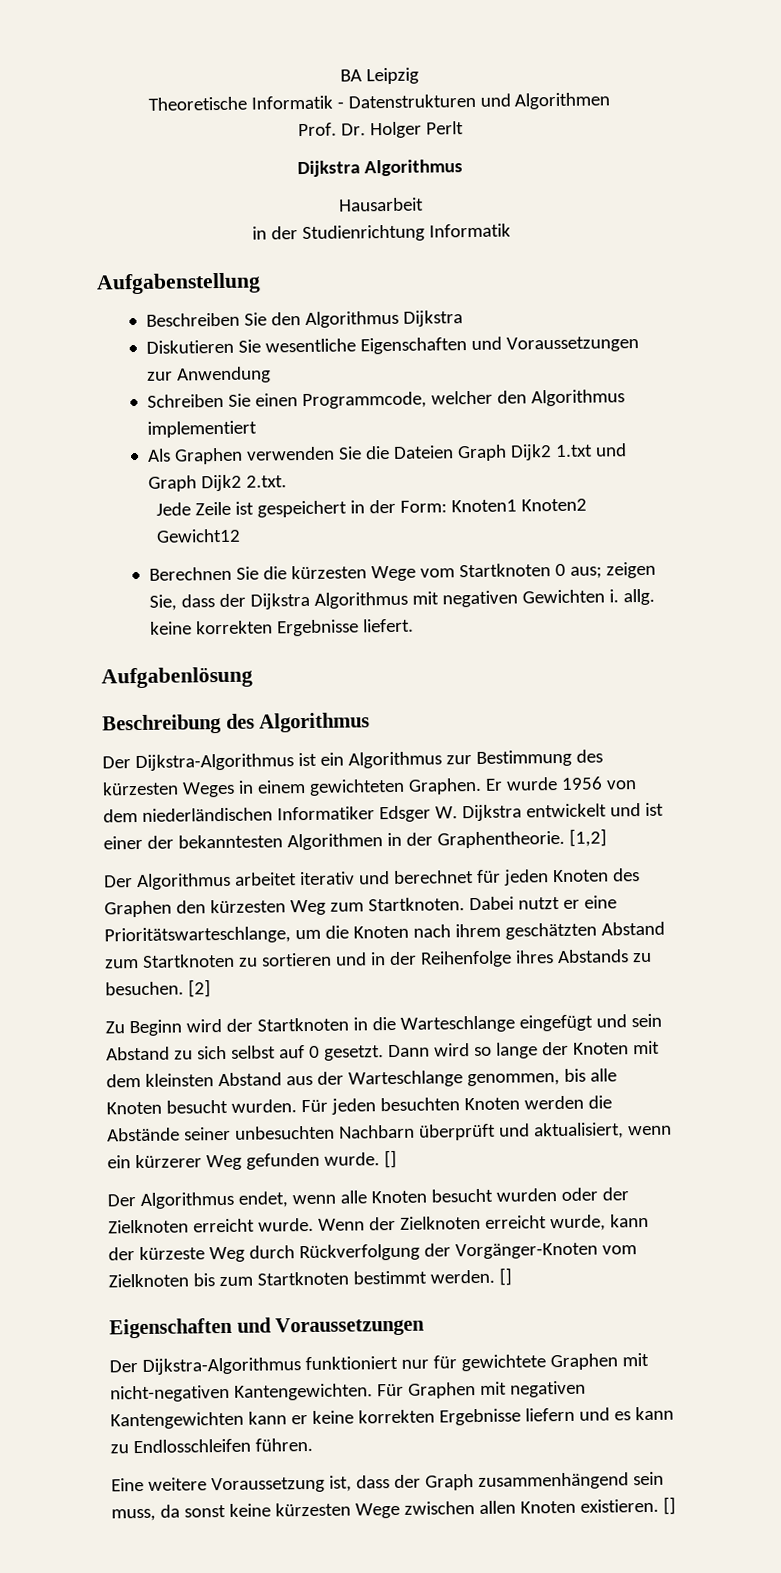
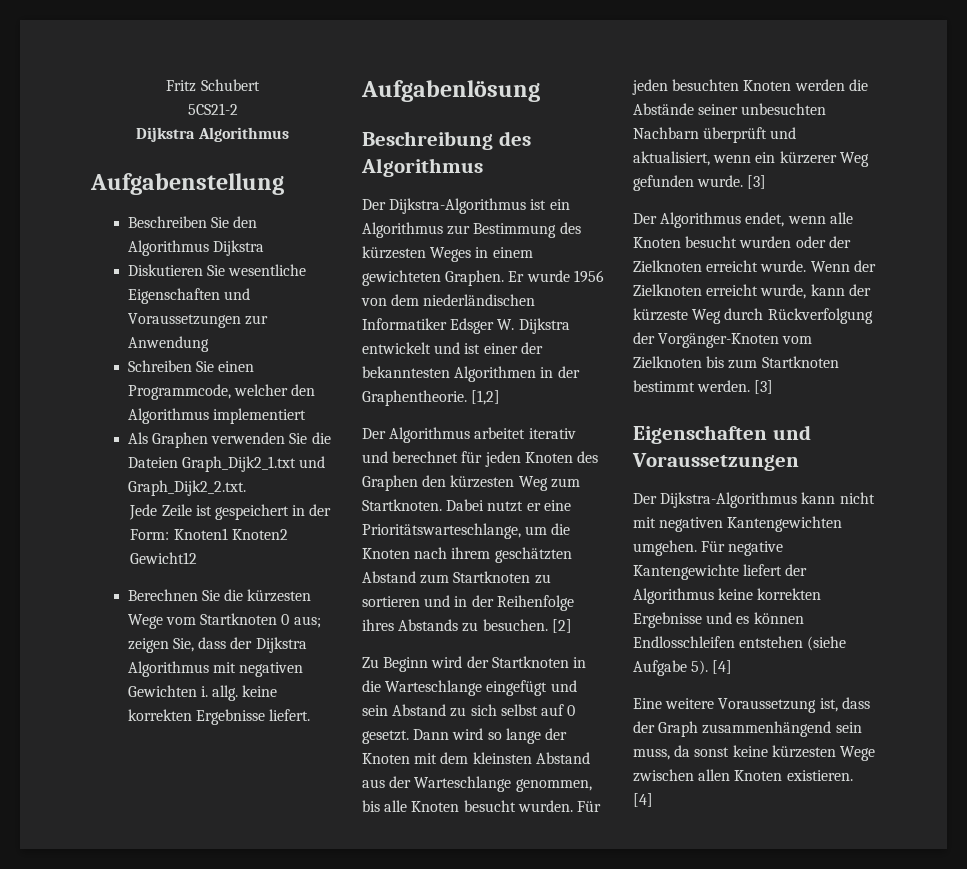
[339,67,419,85] [147,92,611,111] [297,121,464,139] [297,159,463,178] [339,197,424,212] [251,223,511,243] BA Leipzig // Theoretische Informatik - Datenstrukturen und Algorithmen // Prof. Dr. Holger Perlt // Dijkstra Algorithmus // Hausarbeit // in der Studienrichtung Informatik -> [166,79,260,92] [187,103,238,115] [136,127,289,142] Fritz Schubert // 5CS21-2 // Dijkstra Algorithmus
[456,443,627,462] [148,474,288,492] Graph Dijk2 1.txt und Graph Dijk2 2.txt. -> [181,456,326,472] [127,480,246,496] Graph_Dijk2_1.txt und Graph_Dijk2_2.txt.
[383,1149,397,1169] [] -> [747,175,767,189] [3]
[498,1267,512,1286] [] -> [754,380,774,394] [3]
[304,1352,649,1372] [110,1380,586,1403] [110,1407,575,1430] funktioniert nur für gewichtete Graphen mit nicht-negativen Kantengewichten. Für Graphen mit negativen Kantengewichten kann er keine korrekten Ergebnisse liefern -> [801,492,875,504] [633,516,843,532] [633,540,784,556] [633,564,808,580] [633,588,822,604] [633,612,702,628] kann nicht mit negativen Kantengewichten umgehen. Für negative Kantengewichte liefert der Algorithmus keine korrekten Ergebnisse
[634,1406,674,1421] [110,1437,313,1454] kann zu Endlosschleifen führen. -> [753,612,804,624] [633,636,847,651] [633,660,733,676] können Endlosschleifen entstehen (siehe Aufgabe 5). [4]
[662,1496,676,1515] [] -> [633,793,653,807] [4]

